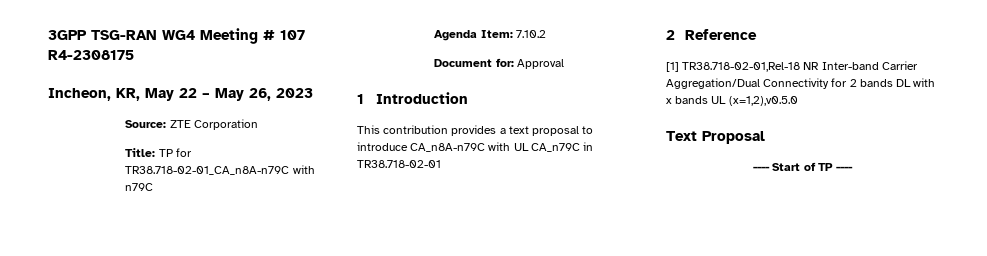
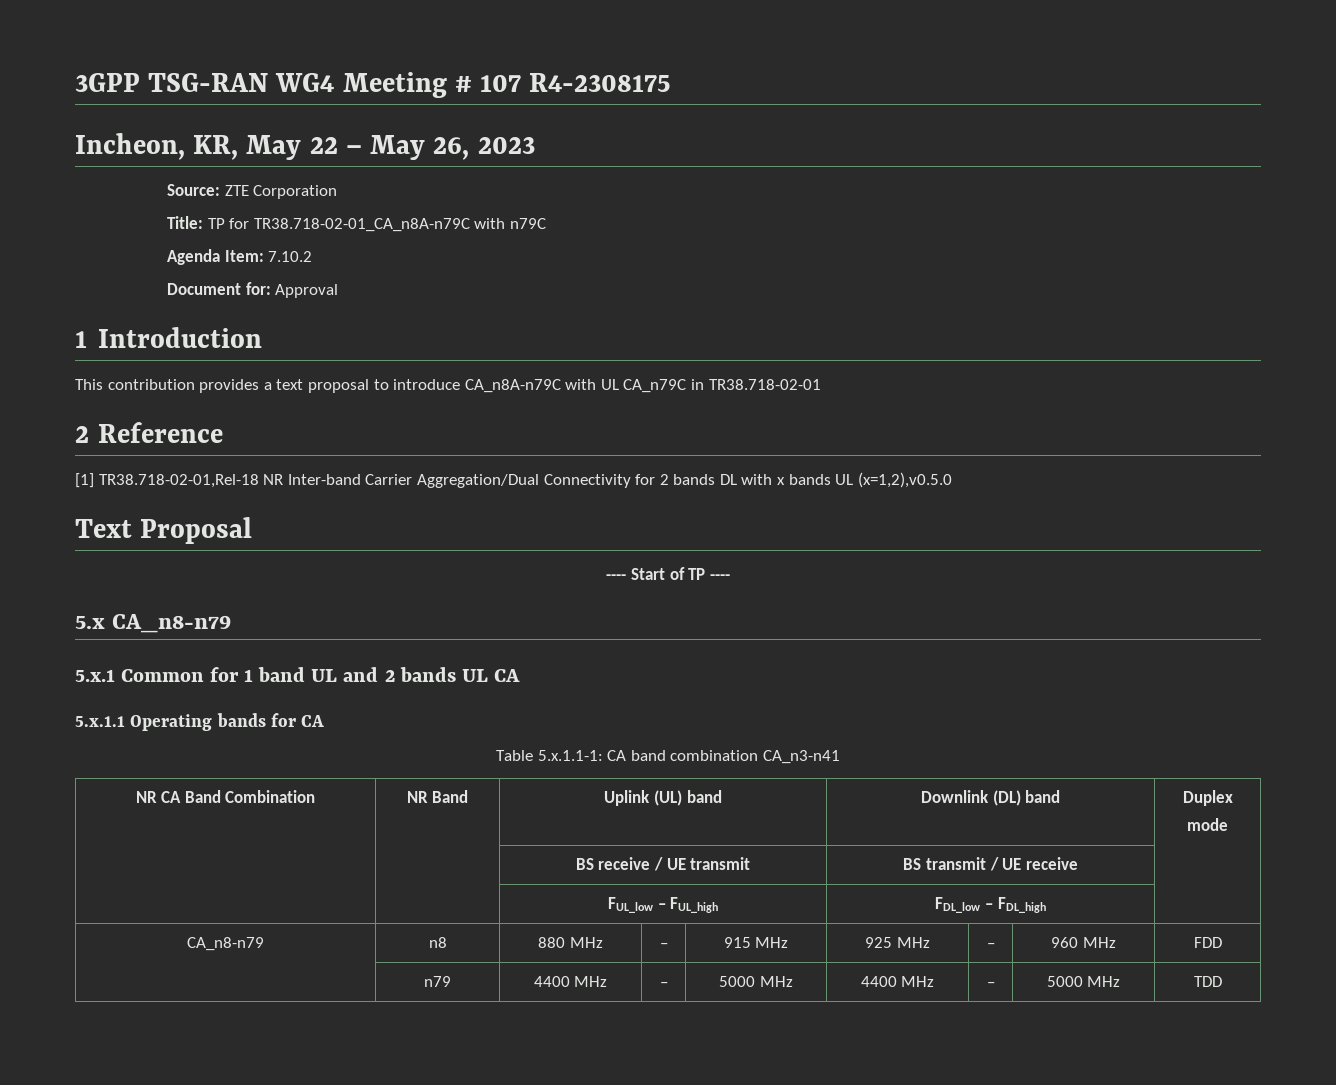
(853, 168) none -> [75,614,232,633] [75,667,520,682] [75,713,325,731] [496,750,840,764] [135,790,316,803] [406,790,469,803] [604,790,722,806] [920,790,1061,806] [1182,790,1233,806] [1187,818,1228,831] [575,857,751,871] [903,857,1078,871] [607,897,719,913] [935,897,1046,913] [187,937,264,951] [428,937,447,948] [538,937,603,948] [659,943,668,948] [723,937,789,948] [865,937,930,948] [986,943,995,948] [1051,937,1116,948] [1193,937,1222,948] [424,976,451,987] [533,976,608,987] [659,982,668,987] [719,976,793,987] [860,976,935,987] [986,982,995,987] [1046,976,1121,987] [1193,976,1222,987] // 5.x CA_n8-n79 // 5.x.1 Common for 1 band UL and 2 bands UL CA // 5.x.1.1 Operating bands for CA // Table 5.x.1.1-1: CA band combination CA_n3-n41 // NR CA Band Combination | NR Band | Uplink (UL) band | Downlink (DL) band | Duplex // mode // | | BS receive / UE transmit | BS transmit / UE receive | // | | FUL_low – FUL_high | FDL_low – FDL_high | // CA_n8-n79 | n8 | 880 MHz | – | 915 MHz | 925 MHz | – | 960 MHz | FDD // | n79 | 4400 MHz | – | 5000 MHz | 4400 MHz | – | 5000 MHz | TDD

